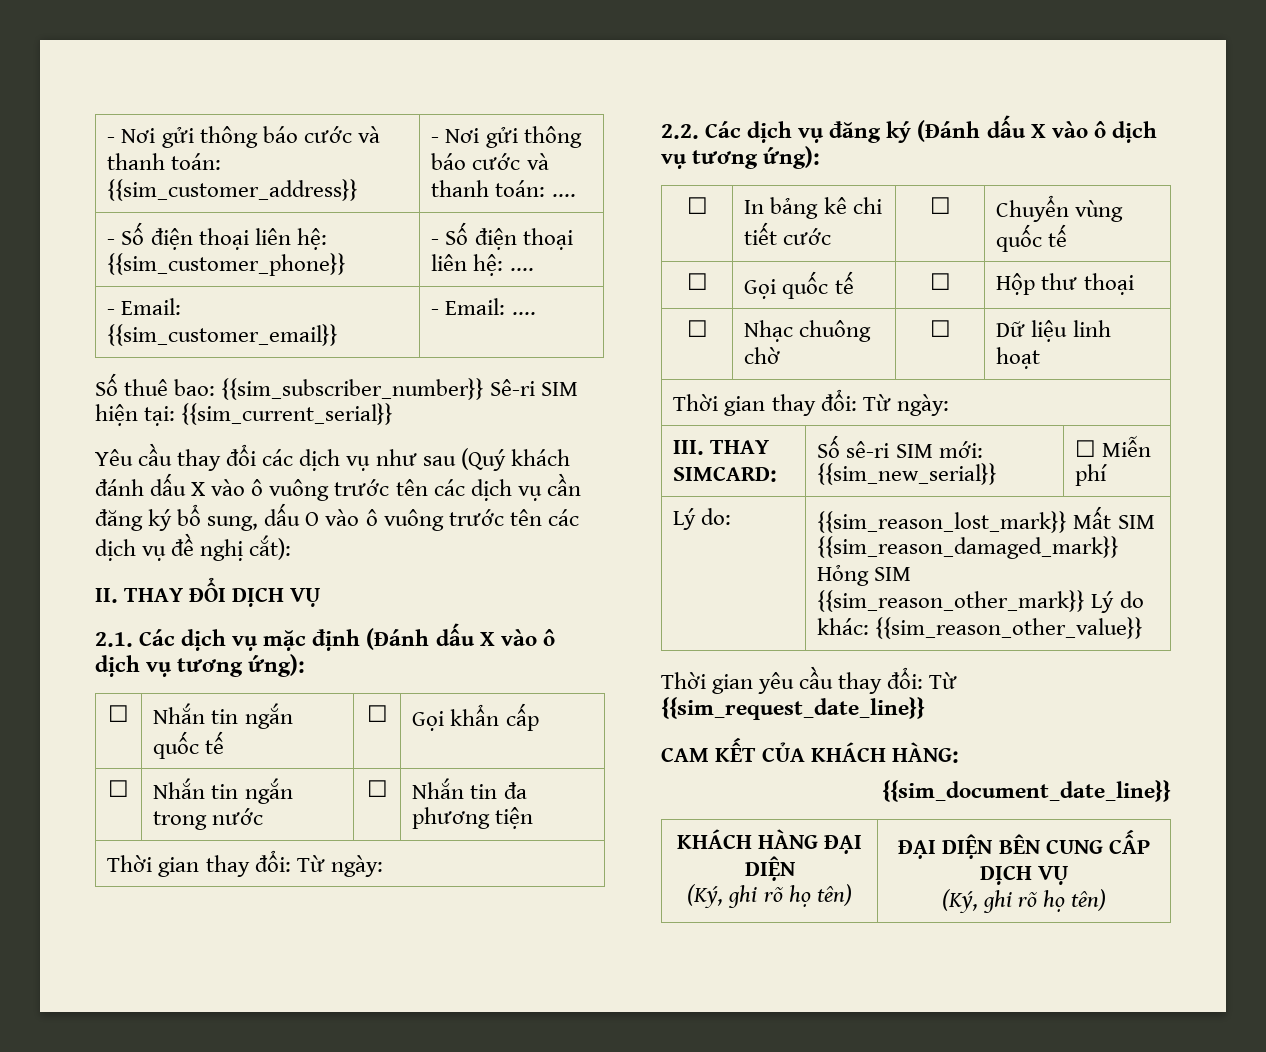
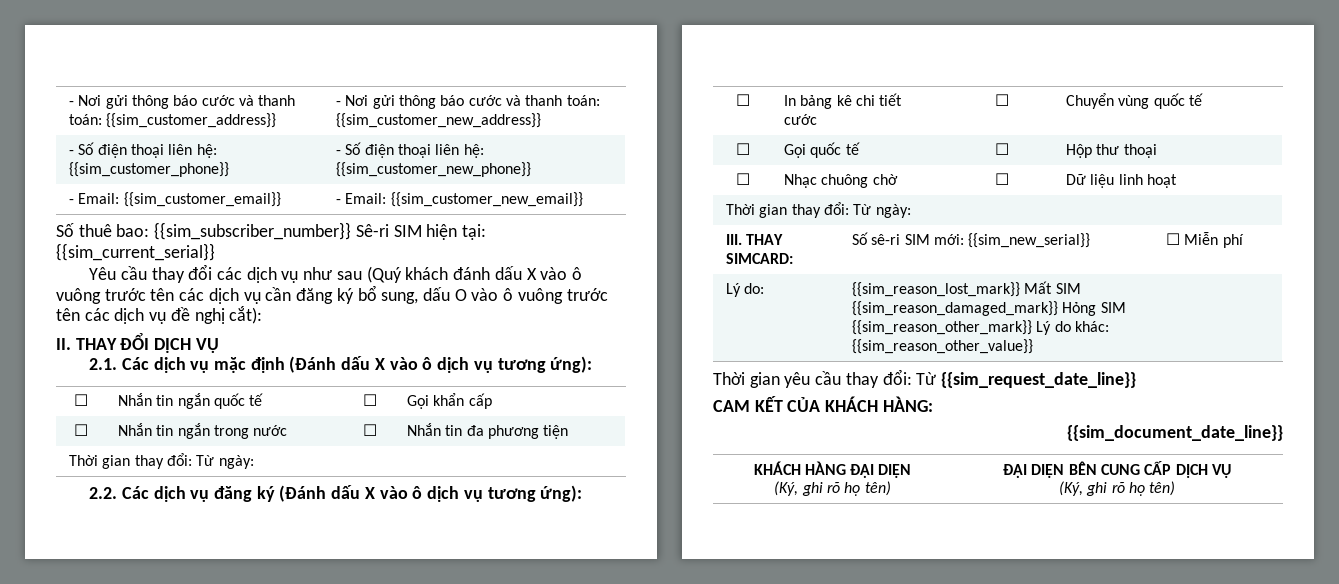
[551,194,576,197] .... -> [336,113,542,128] {{sim_customer_new_address}}
[509,268,534,271] .... -> [336,162,532,177] {{sim_customer_new_phone}}
[511,312,536,315] .... -> [390,192,583,207] {{sim_customer_new_email}}

